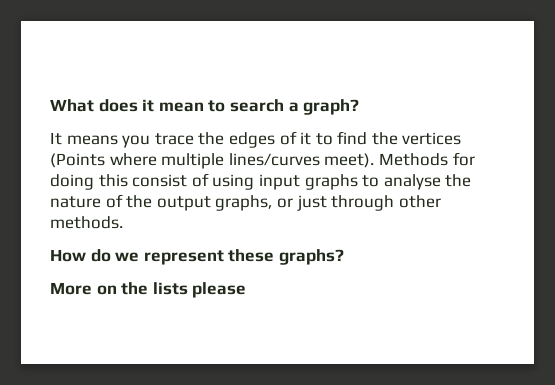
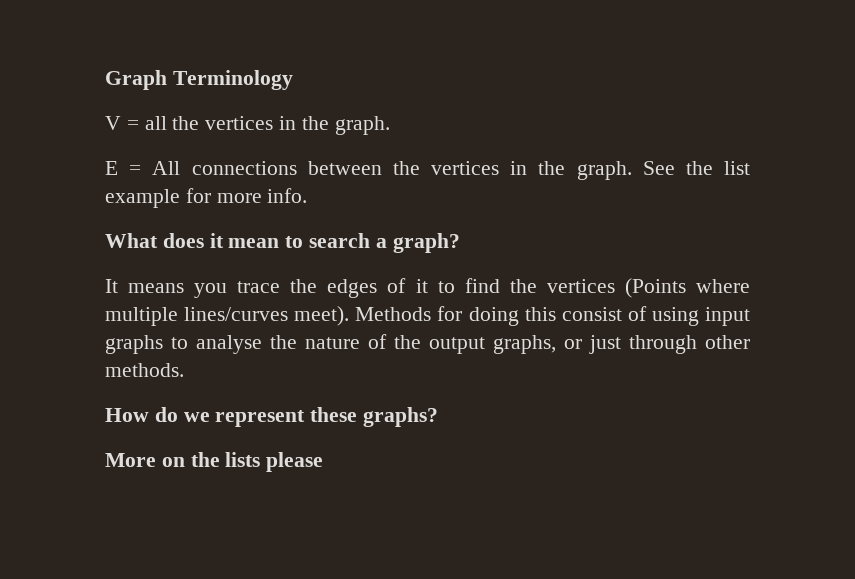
(50, 105) none -> [105,70,293,90] [105,116,390,135] [105,161,750,180] [105,188,308,208] Graph Terminology // V = all the vertices in the graph. // E = All connections between the vertices in the graph. See the list example for more info. //

